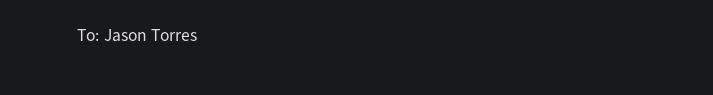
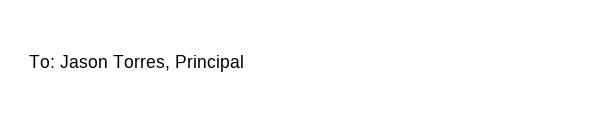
[151,29,198,41] Torres -> [113,55,244,72] Torres, Principal

